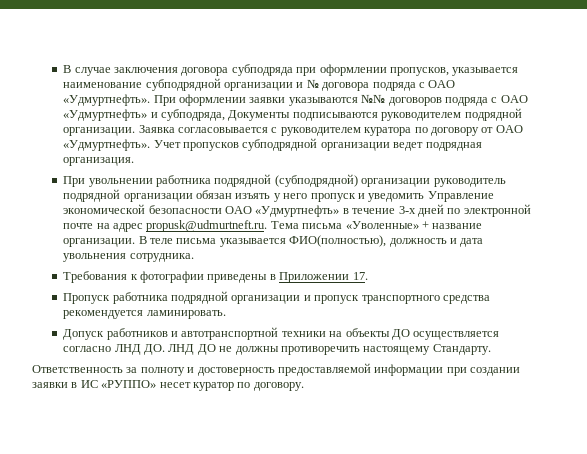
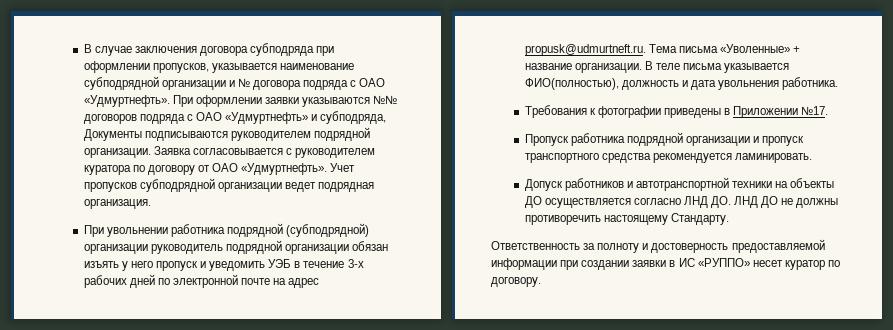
[427,191,494,202] [63,204,340,217] Управление экономической безопасности ОАО «Удмуртнефть» -> [268,259,292,268] УЭБ
(416, 210) none -> [83,275,127,288] рабочих
[129,253,194,262] сотрудника. -> [782,77,839,90] работника.
[352,272,368,280] 17. -> [801,106,829,115] №17.

